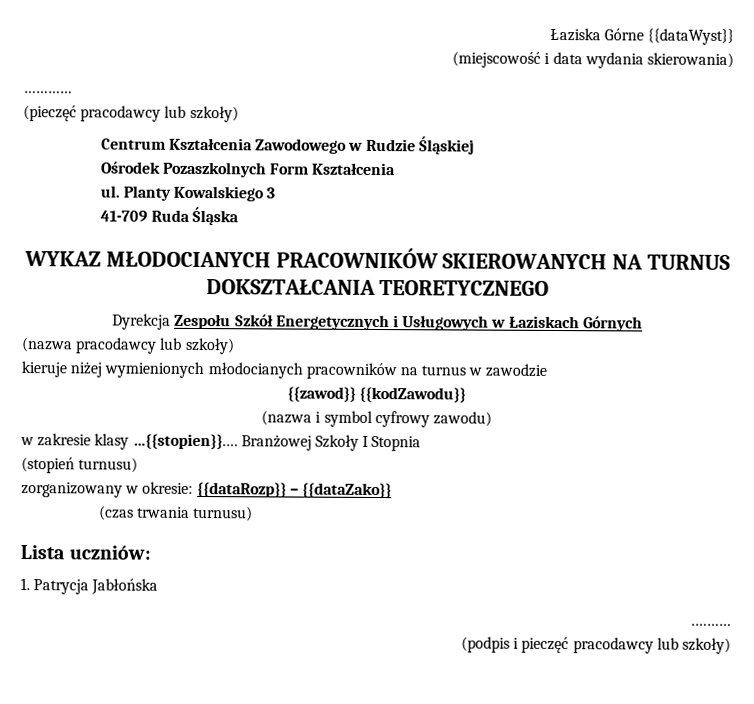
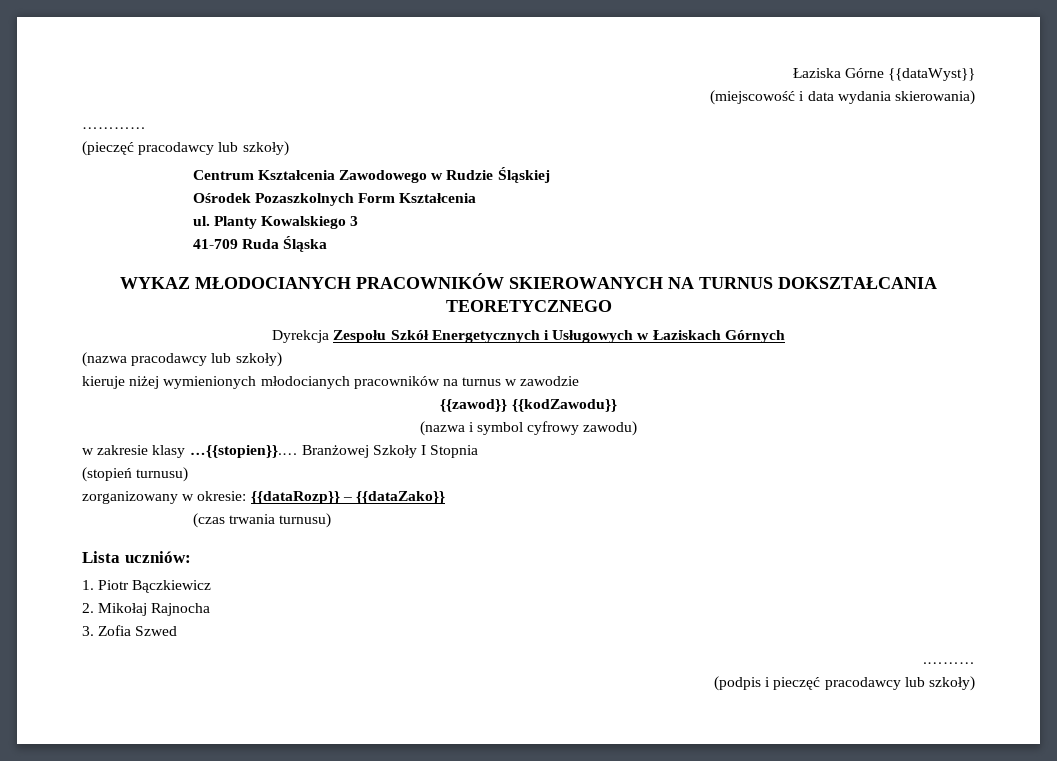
[33,578,159,595] Patrycja Jabłońska -> [98,580,212,593] [82,603,211,616] [82,625,178,636] Piotr Bączkiewicz // 2. Mikołaj Rajnocha // 3. Zofia Szwed

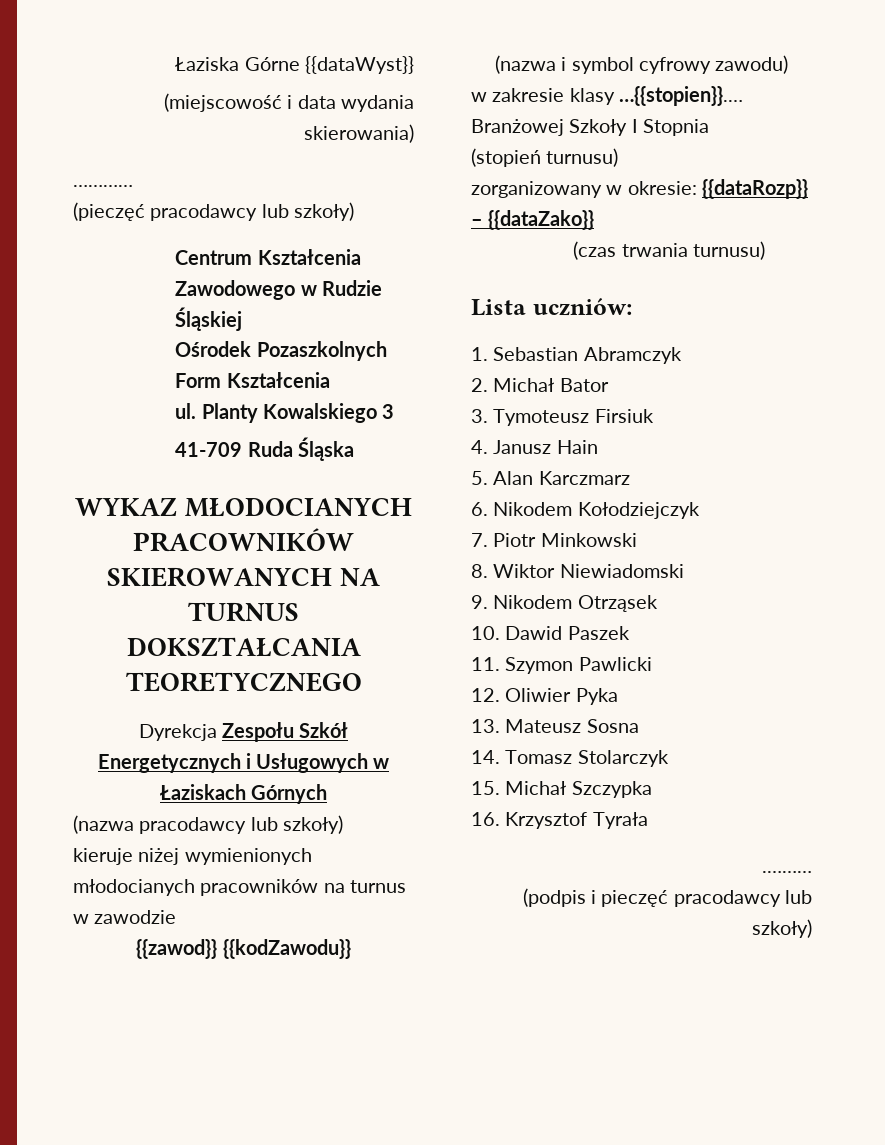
[98,580,212,593] Piotr Bączkiewicz -> [493,347,682,364] Sebastian Abramczyk
[98,603,211,616] Mikołaj Rajnocha -> [493,378,609,392] Michał Bator
[98,625,178,636] Zofia Szwed -> [493,409,654,426] [471,440,598,454] [471,471,630,485] [471,502,700,519] [471,533,637,547] [471,564,684,578] [471,595,658,612] [471,626,630,640] [471,657,652,674] [471,688,618,705] [471,719,639,733] [471,750,669,767] [471,781,652,798] [471,812,648,829] Tymoteusz Firsiuk // 4. Janusz Hain // 5. Alan Karczmarz // 6. Nikodem Kołodziejczyk // 7. Piotr Minkowski // 8. Wiktor Niewiadomski // 9. Nikodem Otrząsek // 10. Dawid Paszek // 11. Szymon Pawlicki // 12. Oliwier Pyka // 13. Mateusz Sosna // 14. Tomasz Stolarczyk // 15. Michał Szczypka // 16. Krzysztof Tyrała

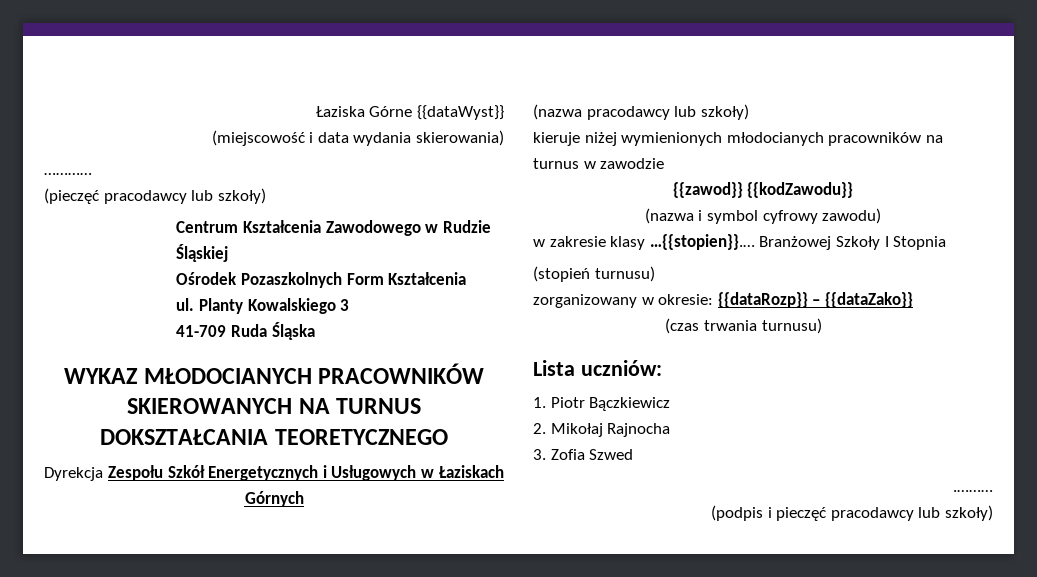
[493,347,682,364] Sebastian Abramczyk -> [550,397,671,411] Piotr Bączkiewicz
[493,378,609,392] Michał Bator -> [550,423,671,437] Mikołaj Rajnocha
[493,409,654,426] [471,440,598,454] [471,471,630,485] [471,502,700,519] [471,533,637,547] [471,564,684,578] [471,595,658,612] [471,626,630,640] [471,657,652,674] [471,688,618,705] [471,719,639,733] [471,750,669,767] [471,781,652,798] [471,812,648,829] Tymoteusz Firsiuk // 4. Janusz Hain // 5. Alan Karczmarz // 6. Nikodem Kołodziejczyk // 7. Piotr Minkowski // 8. Wiktor Niewiadomski // 9. Nikodem Otrząsek // 10. Dawid Paszek // 11. Szymon Pawlicki // 12. Oliwier Pyka // 13. Mateusz Sosna // 14. Tomasz Stolarczyk // 15. Michał Szczypka // 16. Krzysztof Tyrała -> [550,449,634,460] Zofia Szwed

